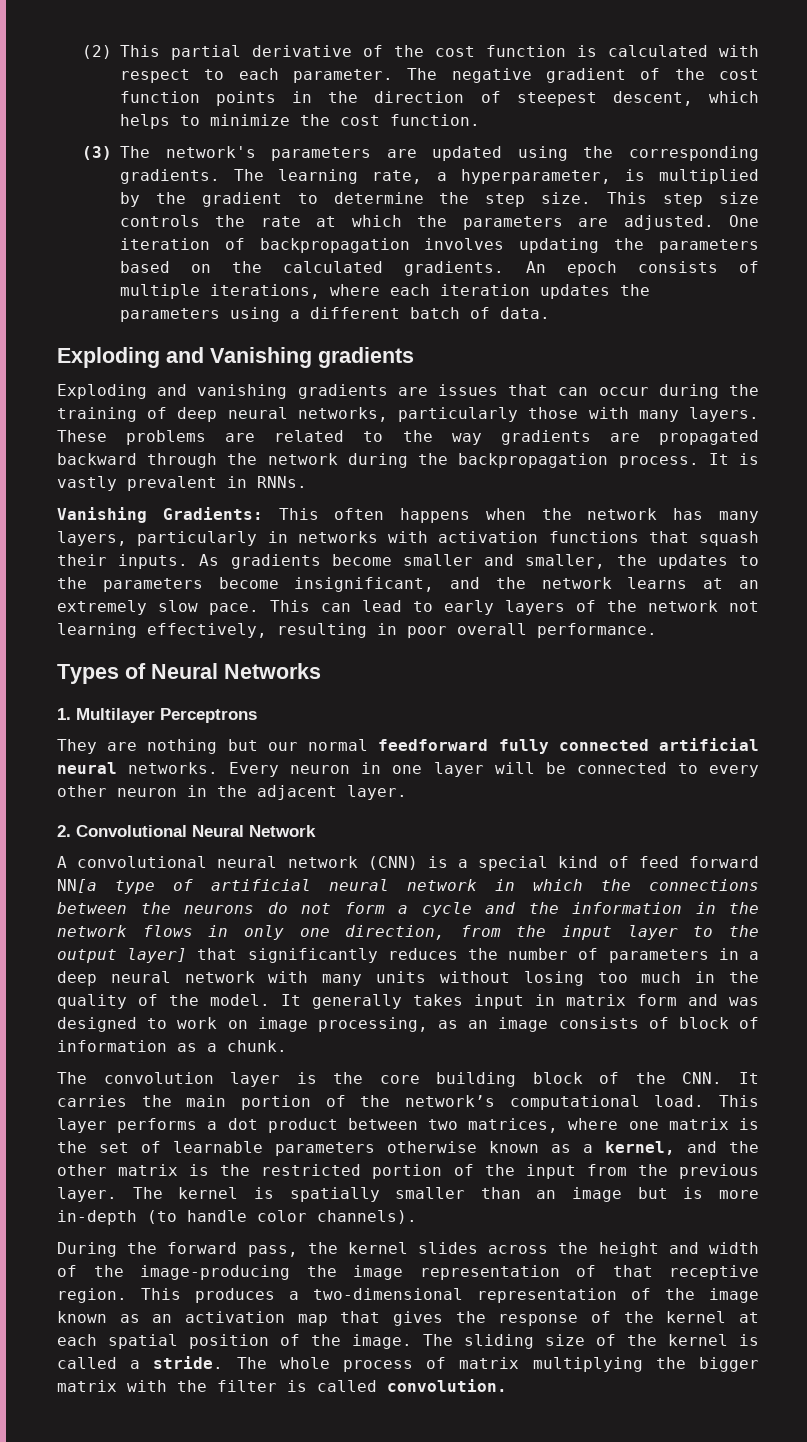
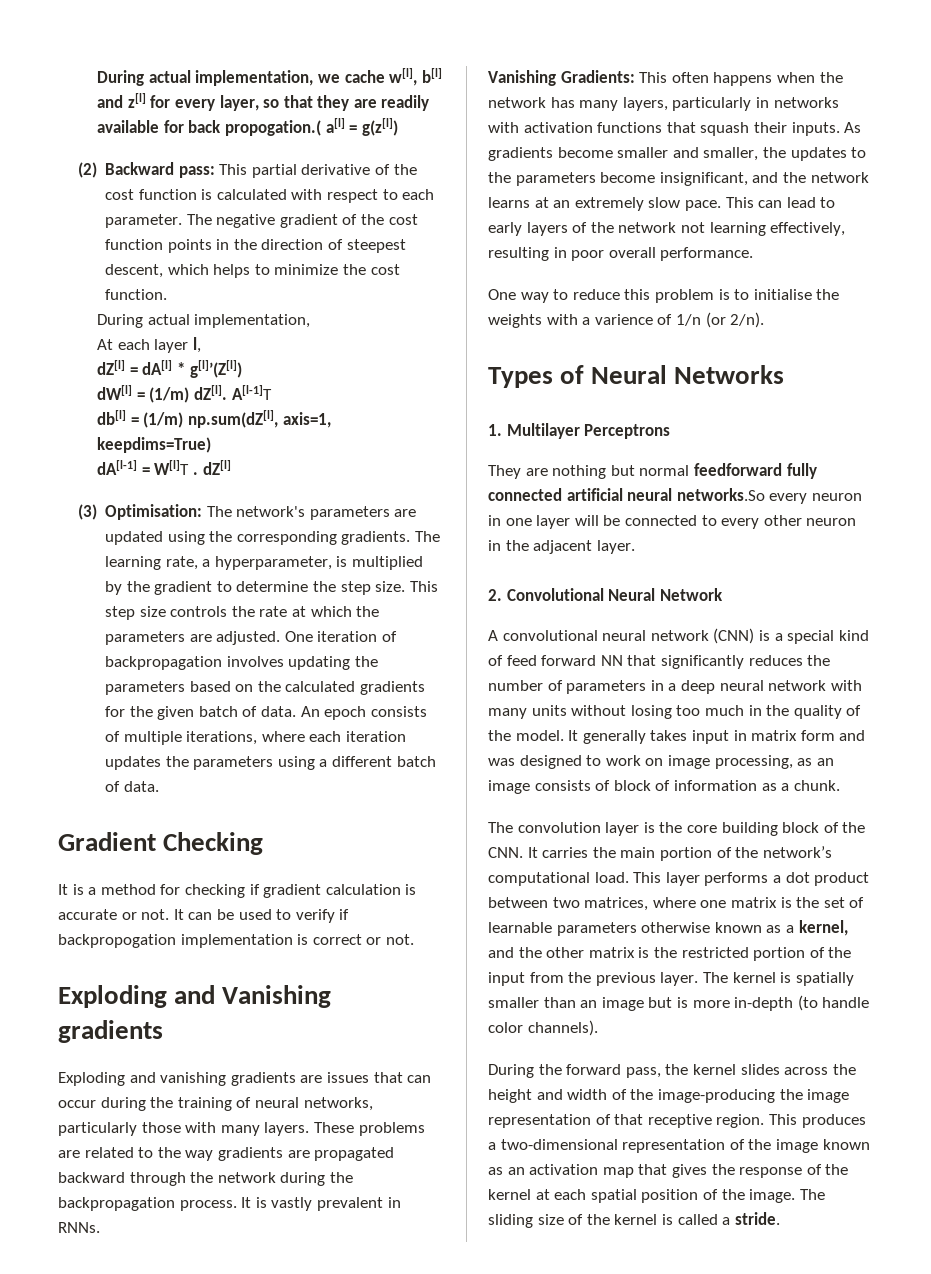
[81,45,112,59] (2) -> [97,68,442,86] [97,93,430,111] [97,118,398,136] [77,162,215,178] During actual implementation, we cache w[l], b[l] and z[l] for every layer, so that they are readily available for back propogation.( a[l] = g(z[l]) // (2) Backward pass:
(480, 120) none -> [97,314,311,328] [97,337,201,353] [97,360,242,378] [97,385,272,403] [97,410,331,428] [97,437,212,453] [97,460,231,475] // During actual implementation, // At each layer l, // dZ[l] = dA[l] * g[l]’(Z[l]) // dW[l] = (1/m) dZ[l]. A[l-1]T // db[l] = (1/m) np.sum(dZ[l], axis=1, keepdims=True) // dA[l-1] = W[l]T . dZ[l]
(112, 153) none -> [105,504,203,520] Optimisation:
[404,261,505,276] gradients. -> [360,681,426,695] [105,706,297,720] gradients for the given batch of data.
(550, 313) none -> [58,832,264,855] [58,884,417,898] [58,909,350,923] [58,934,414,948] // Gradient Checking // It is a method for checking if gradient calculation is accurate or not. It can be used to verify if backpropogation implementation is correct or not.
[177,407,218,422] deep -> (252, 1102) none
(657, 630) none -> [488,289,840,303] [488,312,765,328] // One way to reduce this problem is to initialise the weights with a varience of 1/n (or 2/n).
[267,742,298,751] our -> (635, 470) none
[128,762,280,777] networks. Every -> [676,488,808,504] networks.So every
[57,879,759,894] [57,902,759,917] [57,925,759,940] [57,948,188,963] NN[a type of artificial neural network in which the connections between the neurons do not form a cycle and the information in the network flows in only one direction, from the input layer to the output layer] -> [600,655,623,666] NN
[236,1357,759,1372] [57,1379,507,1392] The whole process of matrix multiplying the bigger matrix with the filter is called convolution. -> (780, 1218) none

